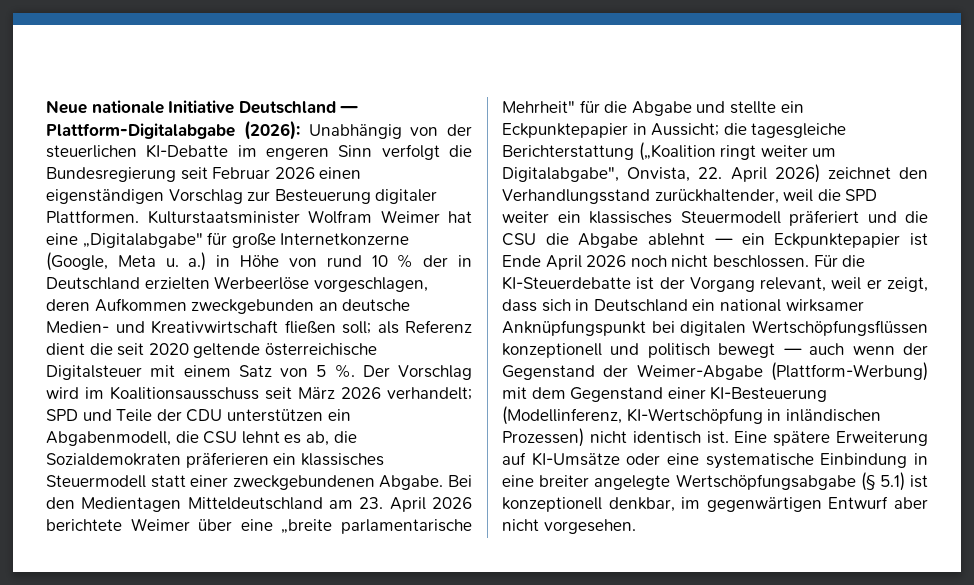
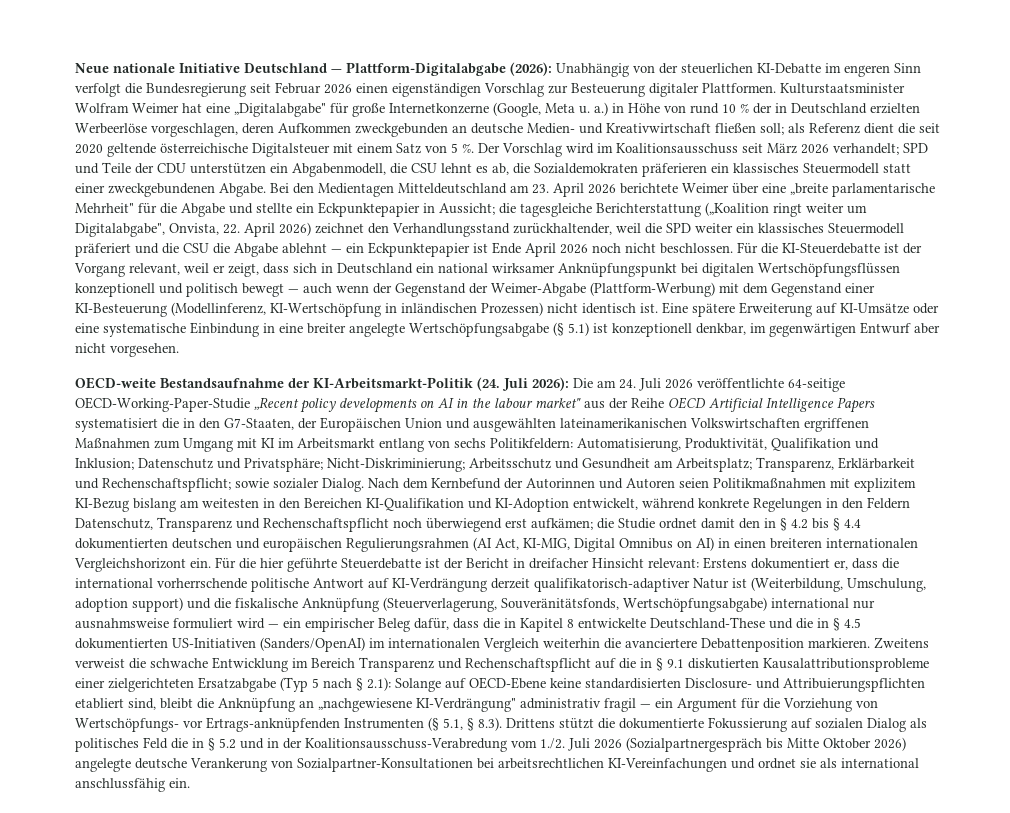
(636, 526) none -> [75,377,845,392] [75,397,875,413] [75,417,869,432] [75,438,879,452] [75,457,915,472] [75,478,916,492] [75,497,910,512] [75,517,861,532] [75,537,918,552] [74,557,899,572] [75,577,926,592] [75,597,875,612] [75,617,861,632] [75,637,929,652] [75,657,929,672] [75,677,925,692] [75,698,878,712] [75,717,927,732] [75,737,906,752] [75,758,919,772] [75,778,190,792] // OECD-weite Bestandsaufnahme der KI-Arbeitsmarkt-Politik (24. Juli 2026): Die am 24. Juli 2026 veröffentlichte 64-seitige OECD-Working-Paper-Studie „Recent policy developments on AI in the labour market" aus der Reihe OECD Artificial Intelligence Papers systematisiert die in den G7-Staaten, der Europäischen Union und ausgewählten lateinamerikanischen Volkswirtschaften ergriffenen Maßnahmen zum Umgang mit KI im Arbeitsmarkt entlang von sechs Politikfeldern: Automatisierung, Produktivität, Qualifikation und Inklusion; Datenschutz und Privatsphäre; Nicht-Diskriminierung; Arbeitsschutz und Gesundheit am Arbeitsplatz; Transparenz, Erklärbarkeit und Rechenschaftspflicht; sowie sozialer Dialog. Nach dem Kernbefund der Autorinnen und Autoren seien Politikmaßnahmen mit explizitem KI-Bezug bislang am weitesten in den Bereichen KI-Qualifikation und KI-Adoption entwickelt, während konkrete Regelungen in den Feldern Datenschutz, Transparenz und Rechenschaftspflicht noch überwiegend erst aufkämen; die Studie ordnet damit den in § 4.2 bis § 4.4 dokumentierten deutschen und europäischen Regulierungsrahmen (AI Act, KI-MIG, Digital Omnibus on AI) in einen breiteren internationalen Vergleichshorizont ein. Für die hier geführte Steuerdebatte ist der Bericht in dreifacher Hinsicht relevant: Erstens dokumentiert er, dass die international vorherrschende politische Antwort auf KI-Verdrängung derzeit qualifikatorisch-adaptiver Natur ist (Weiterbildung, Umschulung, adoption support) und die fiskalische Anknüpfung (Steuerverlagerung, Souveränitätsfonds, Wertschöpfungsabgabe) international nur ausnahmsweise formuliert wird — ein empirischer Beleg dafür, dass die in Kapitel 8 entwickelte Deutschland-These und die in § 4.5 dokumentierten US-Initiativen (Sanders/OpenAI) im internationalen Vergleich weiterhin die avanciertere Debattenposition markieren. Zweitens verweist die schwache Entwicklung im Bereich Transparenz und Rechenschaftspflicht auf die in § 9.1 diskutierten Kausalattributionsprobleme einer zielgerichteten Ersatzabgabe (Typ 5 nach § 2.1): Solange auf OECD-Ebene keine standardisierten Disclosure- und Attribuierungspflichten etabliert sind, bleibt die Anknüpfung an „nachgewiesene KI-Verdrängung" administrativ fragil — ein Argument für die Vorziehung von Wertschöpfungs- vor Ertrags-anknüpfenden Instrumenten (§ 5.1, § 8.3). Drittens stützt die dokumentierte Fokussierung auf sozialen Dialog als politisches Feld die in § 5.2 und in der Koalitionsausschuss-Verabredung vom 1./2. Juli 2026 (Sozialpartnergespräch bis Mitte Oktober 2026) angelegte deutsche Verankerung von Sozialpartner-Konsultationen bei arbeitsrechtlichen KI-Vereinfachungen und ordnet sie als international anschlussfähig ein.

